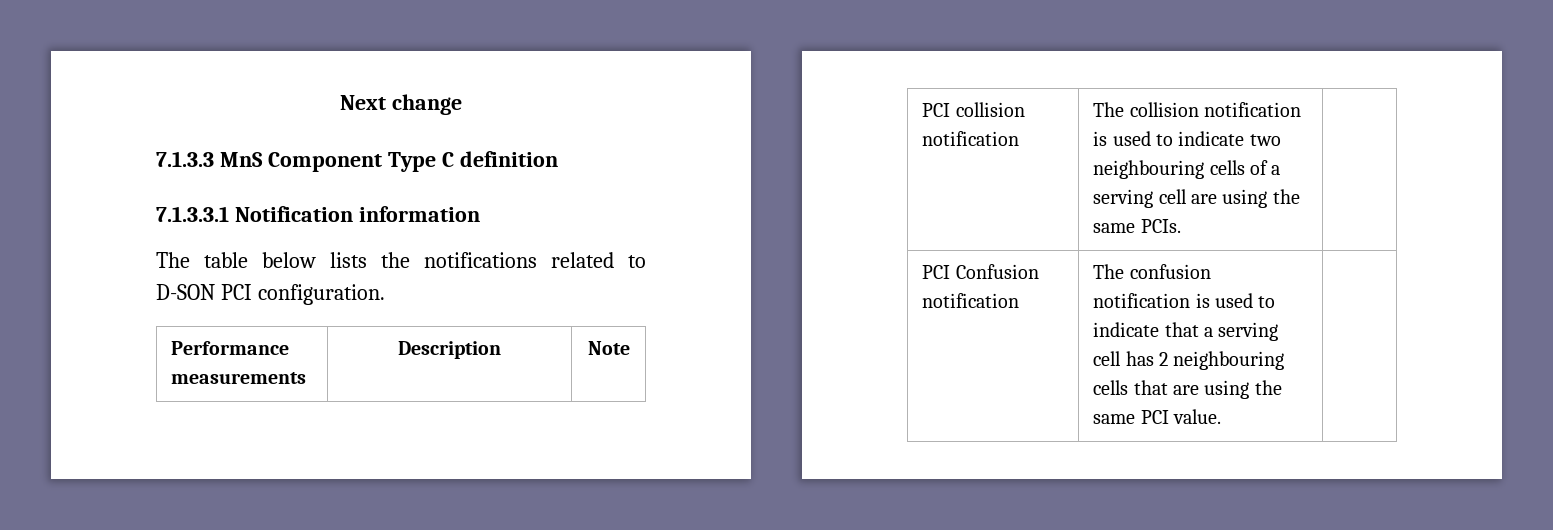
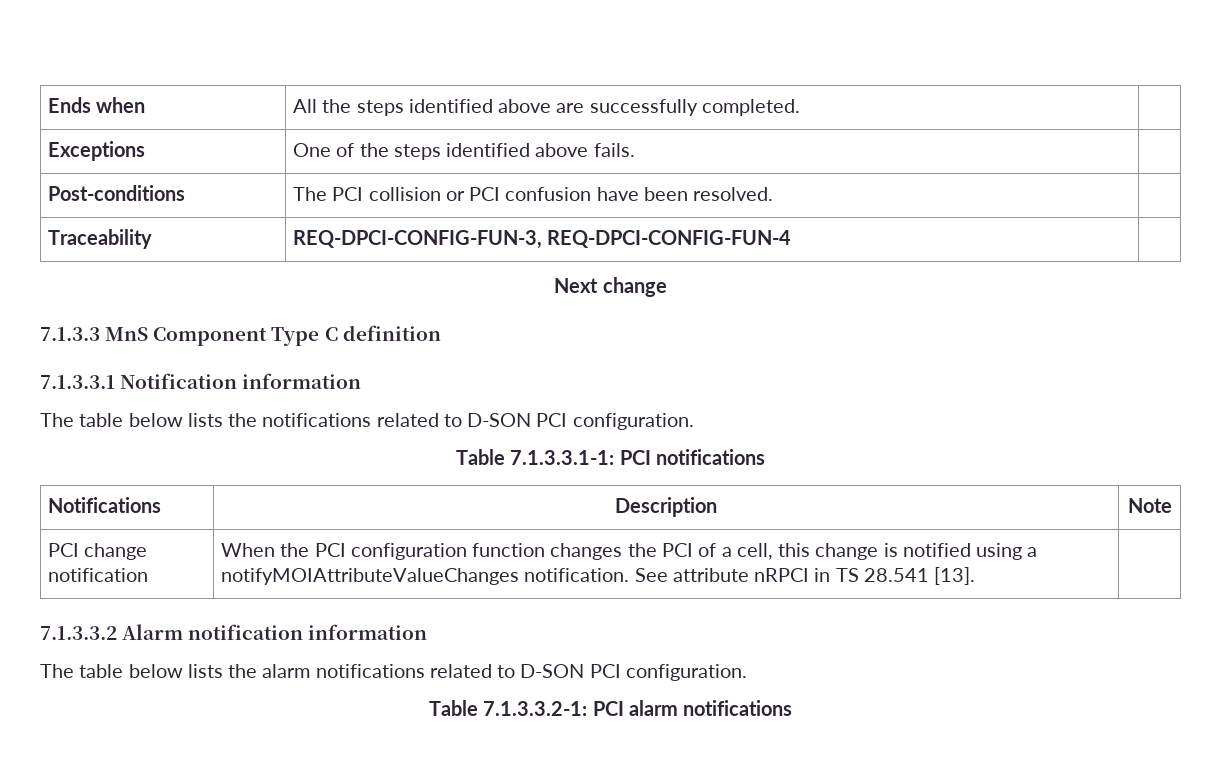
(340, 102) none -> [48,97,146,113] [293,99,801,116] [48,141,146,161] [293,143,635,160] [48,185,186,201] [293,187,774,201] [48,229,153,249] [293,230,792,249] Ends when | All the steps identified above are successfully completed. | // Exceptions | One of the steps identified above fails. | // Post-conditions | The PCI collision or PCI confusion have been resolved. | // Traceability | REQ-DPCI-CONFIG-FUN-3, REQ-DPCI-CONFIG-FUN-4 | //
[171,341,290,355] [171,372,307,384] // Performance measurements -> [456,449,765,465] [48,497,162,513] // Table 7.1.3.3.1-1: PCI notifications // Notifications
[955,102,1025,117] [922,131,1020,146] [1093,102,1301,117] [1093,131,1281,146] [1093,160,1281,179] [1093,189,1300,208] [1093,219,1181,233] [922,264,1039,279] [922,293,1020,308] [1093,264,1211,279] [1093,293,1276,308] [1093,322,1279,341] [1093,351,1285,370] [1093,380,1282,399] [1093,409,1221,424] collision notification | The collision notification is used to indicate two neighbouring cells of a serving cell are using the same PCIs. | // PCI Confusion notification | The confusion notification is used to indicate that a serving cell has 2 neighbouring cells that are using the same PCI value. | -> [84,543,148,560] [48,568,149,582] [221,543,1038,560] [221,567,976,585] [40,624,428,640] [40,664,747,681] [428,700,793,716] change notification | When the PCI configuration function changes the PCI of a cell, this change is notified using a notifyMOIAttributeValueChanges notification. See attribute nRPCI in TS 28.541 [13]. | // 7.1.3.3.2 Alarm notification information // The table below lists the alarm notifications related to D-SON PCI configuration. // Table 7.1.3.3.2-1: PCI alarm notifications

